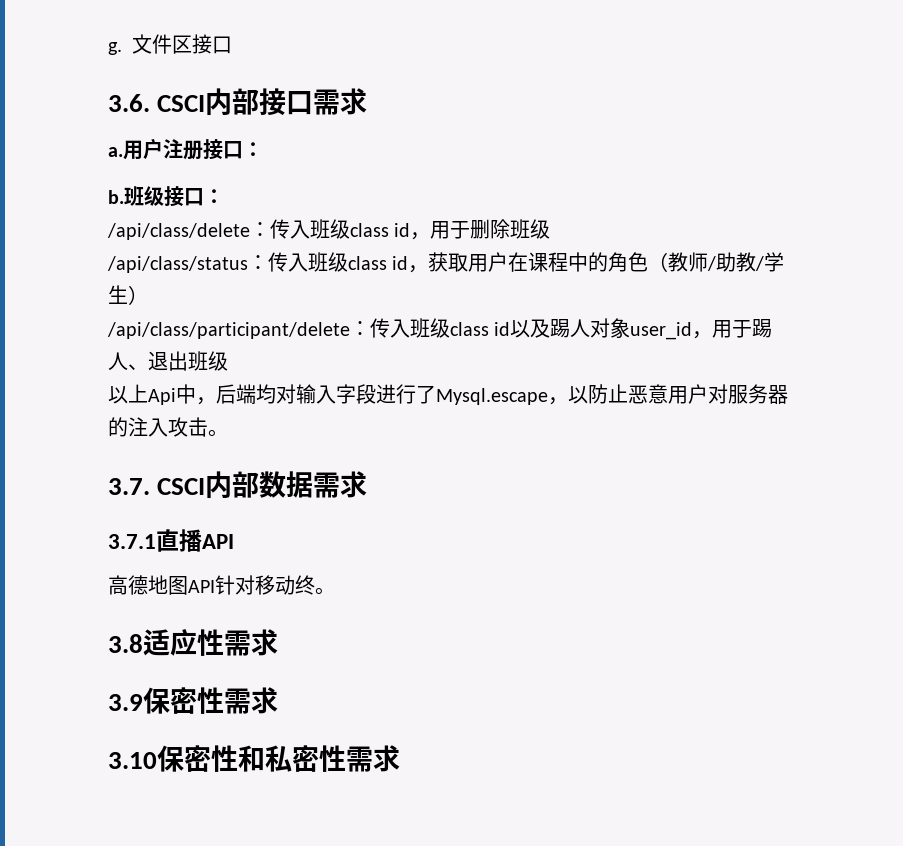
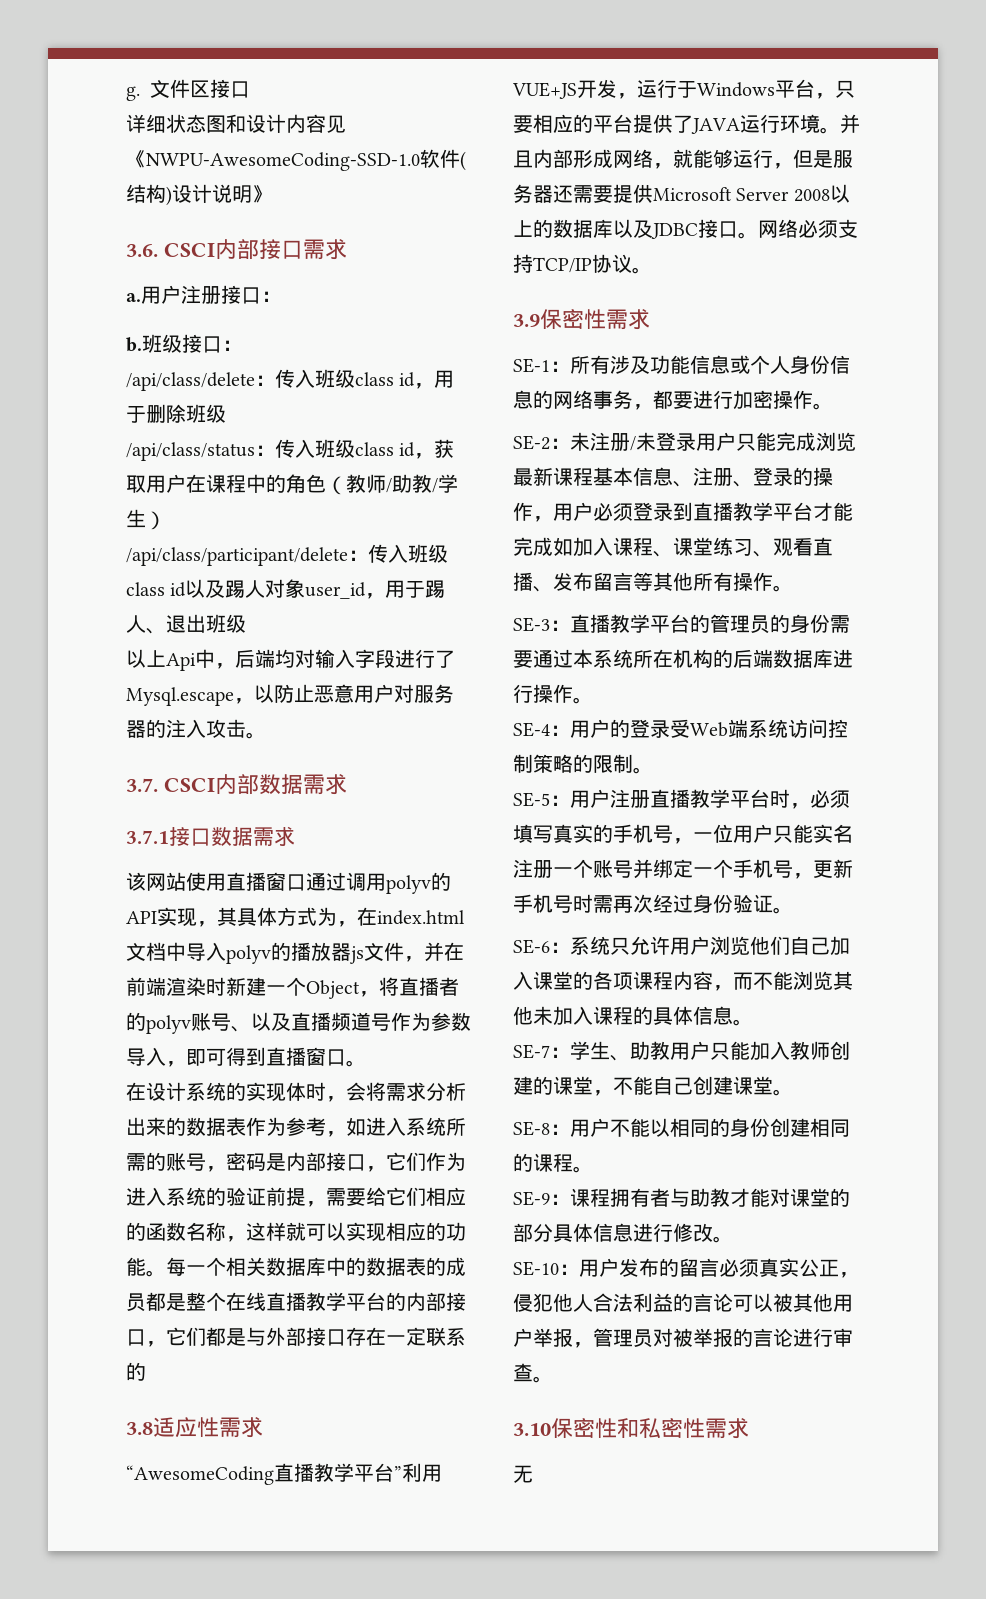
(232, 45) none -> [126,114,346,133] [126,149,466,171] [126,184,272,206] // 详细状态图和设计内容见《NWPU-AwesomeCoding-SSD-1.0软件(结构)设计说明》
[156,529,234,552] [108,575,335,595] [108,629,278,656] [108,687,278,714] 直播API // 高德地图API针对移动终。 // 3.8适应性需求 // 3.9保密性需求 -> [169,826,295,846] [126,872,451,894] [126,907,465,927] [126,942,464,964] [126,977,459,999] [126,1012,471,1034] [126,1047,366,1067] [126,1082,466,1102] [126,1117,466,1137] [126,1152,466,1172] [126,1187,466,1207] [126,1222,466,1242] [126,1257,466,1277] [126,1292,466,1312] [126,1327,466,1347] [126,1362,146,1381] [126,1417,263,1438] [126,1463,442,1485] [512,79,855,99] [513,114,860,134] [513,149,853,169] [513,184,850,203] [513,219,858,239] [513,254,652,274] [513,309,650,330] [513,355,850,374] [513,390,833,410] [513,432,856,451] [513,467,833,487] [513,502,853,522] [513,537,833,557] [513,572,793,592] [513,614,850,634] [513,649,853,668] [513,684,593,704] [513,719,848,738] [513,754,653,774] [513,789,850,809] [513,824,853,844] [513,859,853,879] [513,894,793,914] [513,936,850,956] [513,971,853,991] [513,1006,753,1026] [513,1041,850,1061] [513,1076,793,1096] [513,1118,850,1137] [513,1153,593,1173] [513,1188,850,1207] [513,1223,733,1243] [513,1258,859,1278] [513,1293,853,1312] [513,1328,853,1348] [513,1363,553,1383] 接口数据需求 // 该网站使用直播窗口通过调用polyv的API实现，其具体方式为，在index.html文档中导入polyv的播放器js文件，并在前端渲染时新建一个Object，将直播者的polyv账号、以及直播频道号作为参数导入，即可得到直播窗口。 // 在设计系统的实现体时，会将需求分析出来的数据表作为参考，如进入系统所需的账号，密码是内部接口，它们作为进入系统的验证前提，需要给它们相应的函数名称，这样就可以实现相应的功能。每一个相关数据库中的数据表的成员都是整个在线直播教学平台的内部接口，它们都是与外部接口存在一定联系的 // 3.8适应性需求 // “AwesomeCoding直播教学平台”利用VUE+JS开发，运行于Windows平台，只要相应的平台提供了JAVA运行环境。并且内部形成网络，就能够运行，但是服务器还需要提供Microsoft Server 2008以上的数据库以及JDBC接口。网络必须支持TCP/IP协议。 // 3.9保密性需求 // SE-1：所有涉及功能信息或个人身份信息的网络事务，都要进行加密操作。 // SE-2：未注册/未登录用户只能完成浏览最新课程基本信息、注册、登录的操作，用户必须登录到直播教学平台才能完成如加入课程、课堂练习、观看直播、发布留言等其他所有操作。 // SE-3：直播教学平台的管理员的身份需要通过本系统所在机构的后端数据库进行操作。 // SE-4：用户的登录受Web端系统访问控制策略的限制。 // SE-5：用户注册直播教学平台时，必须填写真实的手机号，一位用户只能实名注册一个账号并绑定一个手机号，更新手机号时需再次经过身份验证。 // SE-6：系统只允许用户浏览他们自己加入课堂的各项课程内容，而不能浏览其他未加入课程的具体信息。 // SE-7：学生、助教用户只能加入教师创建的课堂，不能自己创建课堂。 // SE-8：用户不能以相同的身份创建相同的课程。 // SE-9：课程拥有者与助教才能对课堂的部分具体信息进行修改。 // SE-10：用户发布的留言必须真实公正，侵犯他人合法利益的言论可以被其他用户举报，管理员对被举报的言论进行审查。
(400, 758) none -> [513,1465,533,1483] // 无

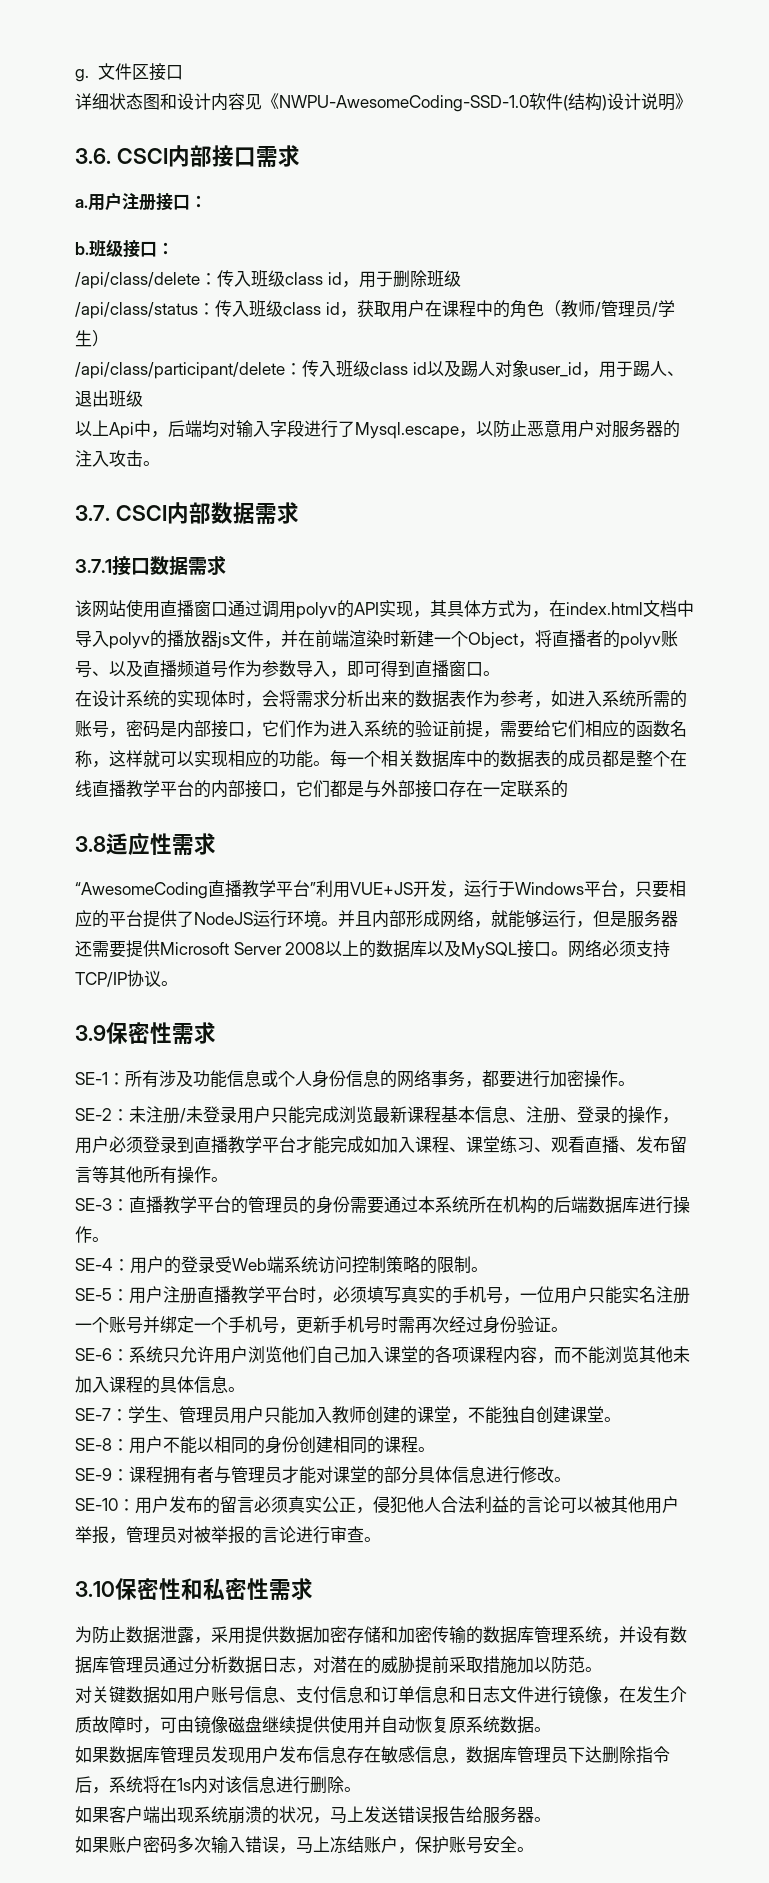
[392,474,432,493] 助教 -> [600,300,652,317] 管理员
[691,118,740,134] JAVA -> [194,912,253,925] NodeJS
[651,223,698,239] JDBC -> [461,942,518,959] MySQL
[630,1041,670,1060] 助教 -> [179,1406,230,1423] 管理员
[653,1076,693,1095] 自己 -> [502,1406,536,1424] 独自
[690,1188,730,1207] 助教 -> [231,1466,282,1483] 管理员
[513,1465,533,1483] 无 -> [75,1626,687,1644] [75,1656,602,1674] [75,1686,687,1704] [75,1715,551,1734] [75,1746,670,1764] [75,1776,361,1794] [75,1806,551,1824] [75,1836,534,1854] 为防止数据泄露，采用提供数据加密存储和加密传输的数据库管理系统，并设有数据库管理员通过分析数据日志，对潜在的威胁提前采取措施加以防范。 // 对关键数据如用户账号信息、支付信息和订单信息和日志文件进行镜像，在发生介质故障时，可由镜像磁盘继续提供使用并自动恢复原系统数据。 // 如果数据库管理员发现用户发布信息存在敏感信息，数据库管理员下达删除指令后，系统将在1s内对该信息进行删除。 // 如果客户端出现系统崩溃的状况，马上发送错误报告给服务器。 // 如果账户密码多次输入错误，马上冻结账户，保护账号安全。

